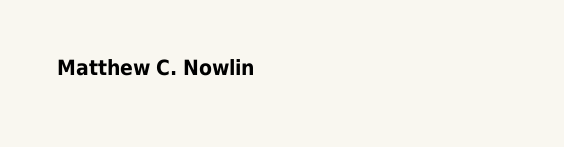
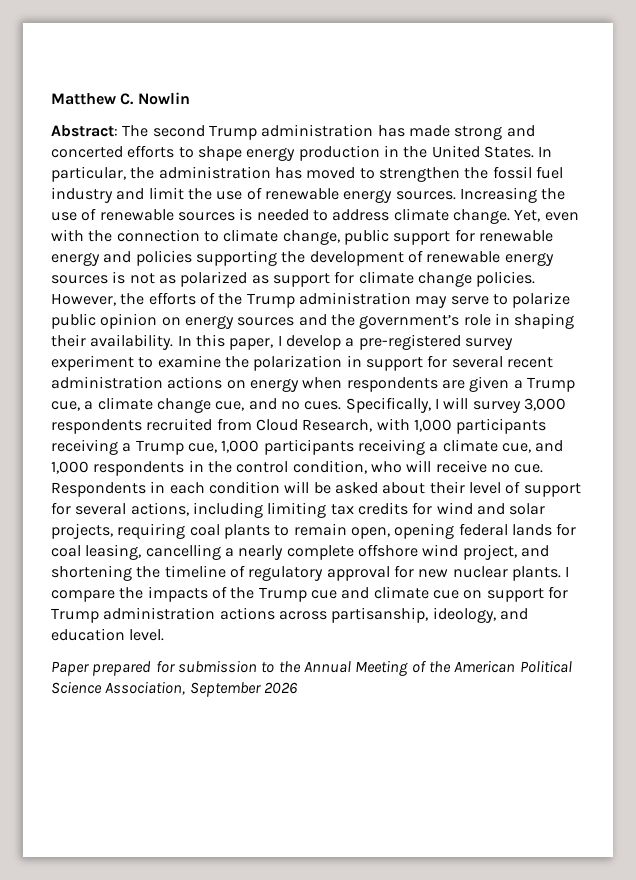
(254, 67) none -> [51,124,535,140] [51,145,553,161] [51,166,563,182] [51,187,566,203] [51,208,579,224] [51,229,553,245] [51,250,554,266] [51,271,536,287] [51,292,571,308] [51,313,575,329] [51,334,513,350] [51,355,553,371] [51,376,575,392] [51,397,566,413] [51,418,547,434] [51,439,564,455] [51,460,544,476] [51,481,581,497] [51,502,546,518] [51,523,577,539] [51,544,549,560] [51,565,570,581] [51,586,568,602] [51,607,528,623] [51,628,165,641] [51,660,572,676] [51,681,298,697] // Abstract: The second Trump administration has made strong and concerted efforts to shape energy production in the United States. In particular, the administration has moved to strengthen the fossil fuel industry and limit the use of renewable energy sources. Increasing the use of renewable sources is needed to address climate change. Yet, even with the connection to climate change, public support for renewable energy and policies supporting the development of renewable energy sources is not as polarized as support for climate change policies. However, the efforts of the Trump administration may serve to polarize public opinion on energy sources and the government’s role in shaping their availability. In this paper, I develop a pre-registered survey experiment to examine the polarization in support for several recent administration actions on energy when respondents are given a Trump cue, a climate change cue, and no cues. Specifically, I will survey 3,000 respondents recruited from Cloud Research, with 1,000 participants receiving a Trump cue, 1,000 participants receiving a climate cue, and 1,000 respondents in the control condition, who will receive no cue. Respondents in each condition will be asked about their level of support for several actions, including limiting tax credits for wind and solar projects, requiring coal plants to remain open, opening federal lands for coal leasing, cancelling a nearly complete offshore wind project, and shortening the timeline of regulatory approval for new nuclear plants. I compare the impacts of the Trump cue and climate cue on support for Trump administration actions across partisanship, ideology, and education level. // Paper prepared for submission to the Annual Meeting of the American Political Science Association, September 2026

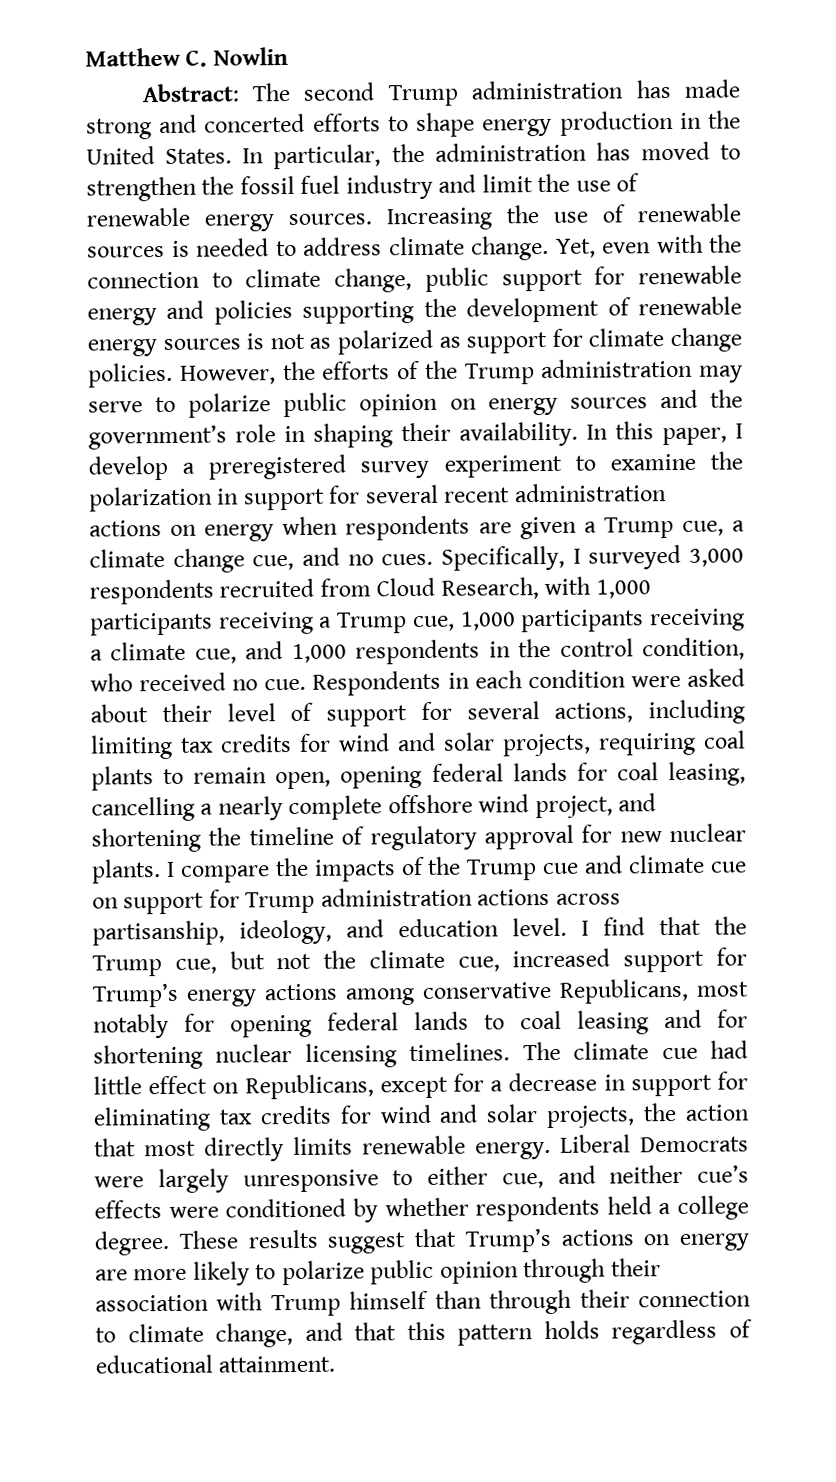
[358,334,461,350] pre-registered -> [208,454,347,480] preregistered
[443,397,521,413] will survey -> [588,544,682,570] surveyed
[406,460,487,473] will receive -> [139,672,227,692] received
[284,481,331,494] will be -> [630,675,681,688] were
[51,660,572,676] [51,681,298,697] // Paper prepared for submission to the Annual Meeting of the American Political Science Association, September 2026 -> [581,916,747,936] [92,947,747,977] [92,978,749,1008] [93,1009,748,1039] [93,1040,749,1070] [93,1071,748,1100] [93,1102,749,1132] [94,1134,749,1162] [94,1164,749,1194] [94,1195,749,1223] [94,1227,750,1256] [95,1258,661,1286] [95,1289,752,1317] [95,1319,752,1348] [95,1354,336,1374] I find that the Trump cue, but not the climate cue, increased support for Trump’s energy actions among conservative Republicans, most notably for opening federal lands to coal leasing and for shortening nuclear licensing timelines. The climate cue had little effect on Republicans, except for a decrease in support for eliminating tax credits for wind and solar projects, the action that most directly limits renewable energy. Liberal Democrats were largely unresponsive to either cue, and neither cue’s effects were conditioned by whether respondents held a college degree. These results suggest that Trump’s actions on energy are more likely to polarize public opinion through their association with Trump himself than through their connection to climate change, and that this pattern holds regardless of educational attainment.

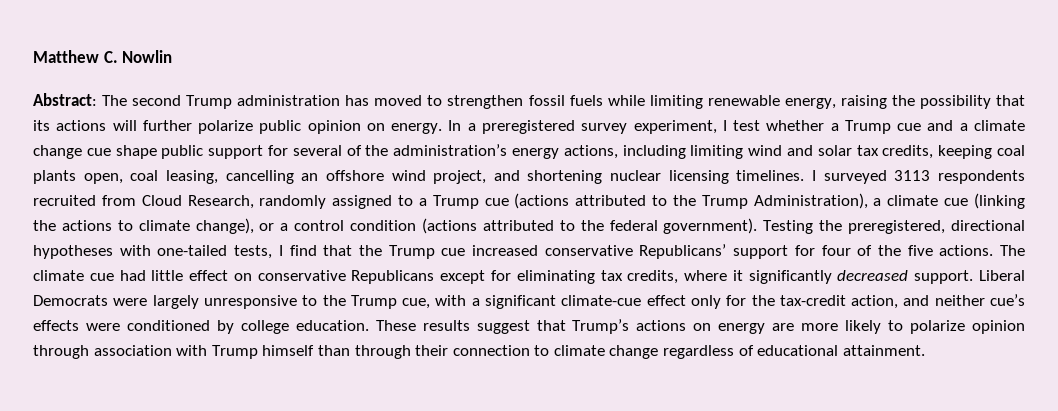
[684,79,740,98] [86,110,741,140] [86,141,741,170] [86,173,640,202] [86,203,741,232] [87,234,742,261] [87,265,742,293] [87,296,742,326] [87,327,742,357] [88,358,743,388] [88,389,743,418] [88,421,743,450] [88,451,743,481] [88,483,667,512] [89,515,746,542] [89,545,565,573] made strong and concerted efforts to shape energy production in the United States. In particular, the administration has moved to strengthen the fossil fuel industry and limit the use of renewable energy sources. Increasing the use of renewable sources is needed to address climate change. Yet, even with the connection to climate change, public support for renewable energy and policies supporting the development of renewable energy sources is not as polarized as support for climate change policies. However, the efforts of the Trump administration may serve to polarize public opinion on energy sources and the government’s role in shaping their availability. In this paper, I develop a preregistered survey experiment to examine the polarization in support for several recent administration actions on energy when respondents are given a Trump cue, a climate change cue, and no cues. Specifically, -> [374,95,1025,109] [33,120,1025,134] [33,144,1025,159] [33,170,805,184] moved to strengthen fossil fuels while limiting renewable energy, raising the possibility that its actions will further polarize public opinion on energy. In a preregistered survey experiment, I test whether a Trump cue and a climate change cue shape public support for several of the administration’s energy actions, including limiting wind and solar tax credits, keeping coal plants open, coal leasing, cancelling an offshore wind project, and shortening nuclear licensing timelines.
[689,548,744,567] 3,000 -> [894,170,931,181] 3113
[544,576,651,599] [89,608,745,636] [90,637,745,665] [90,668,745,696] [90,699,745,727] [90,730,746,760] [91,761,746,791] [91,793,657,822] [91,823,746,853] [91,854,747,884] [92,887,621,915] [92,917,567,946] with 1,000 participants receiving a Trump cue, 1,000 participants receiving a climate cue, and 1,000 respondents in the control condition, who received no cue. Respondents in each condition were asked about their level of support for several actions, including limiting tax credits for wind and solar projects, requiring coal plants to remain open, opening federal lands for coal leasing, cancelling a nearly complete offshore wind project, and shortening the timeline of regulatory approval for new nuclear plants. I compare the impacts of the Trump cue and climate cue on support for Trump administration actions across partisanship, ideology, and education level. -> [259,193,1026,209] [33,218,1026,234] [33,245,273,259] randomly assigned to a Trump cue (actions attributed to the Trump Administration), a climate cue (linking the actions to climate change), or a control condition (actions attributed to the federal government). Testing the preregistered, directional hypotheses with one-tailed tests,
[174,947,747,974] [92,978,749,1008] [93,1009,748,1039] [93,1042,511,1070] cue, but not the climate cue, increased support for Trump’s energy actions among conservative Republicans, most notably for opening federal lands to coal leasing and for shortening nuclear licensing timelines. -> [441,244,994,259] cue increased conservative Republicans’ support for four of the five actions.
[244,1071,748,1100] [93,1102,749,1132] [94,1135,551,1162] Republicans, except for a decrease in support for eliminating tax credits for wind and solar projects, the action that most directly limits renewable energy. -> [257,270,974,284] conservative Republicans except for eliminating tax credits, where it significantly decreased support.
[427,1166,544,1189] either cue, -> [322,295,899,309] the Trump cue, with a significant climate-cue effect only for the tax-credit action,
[384,1195,749,1222] [94,1230,170,1256] whether respondents held a college degree. -> [240,320,369,334] college education.
[370,1259,435,1285] public -> (966, 327) none
[610,1258,661,1277] their -> (89, 352) none
[215,1320,600,1348] change, and that this pattern holds -> [609,345,659,359] change

